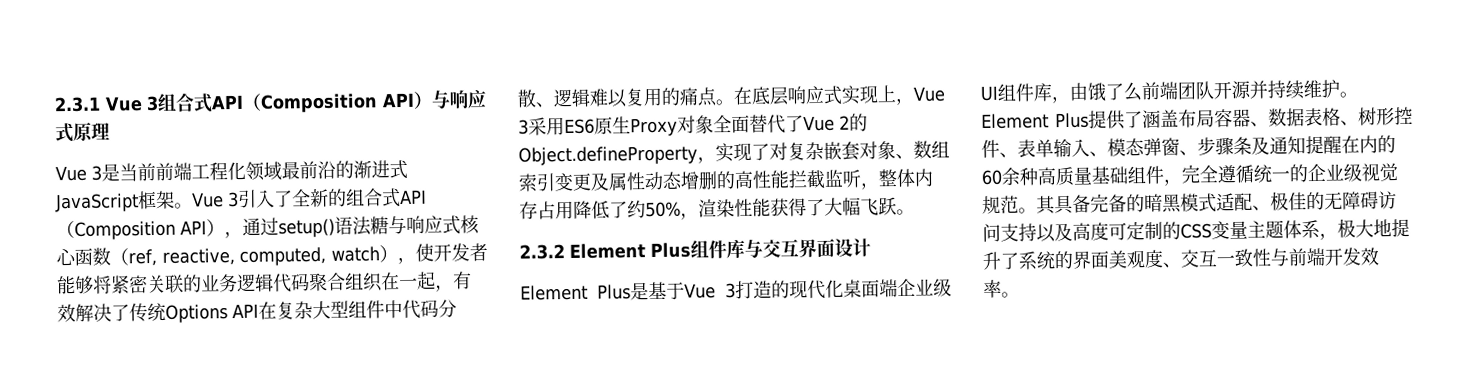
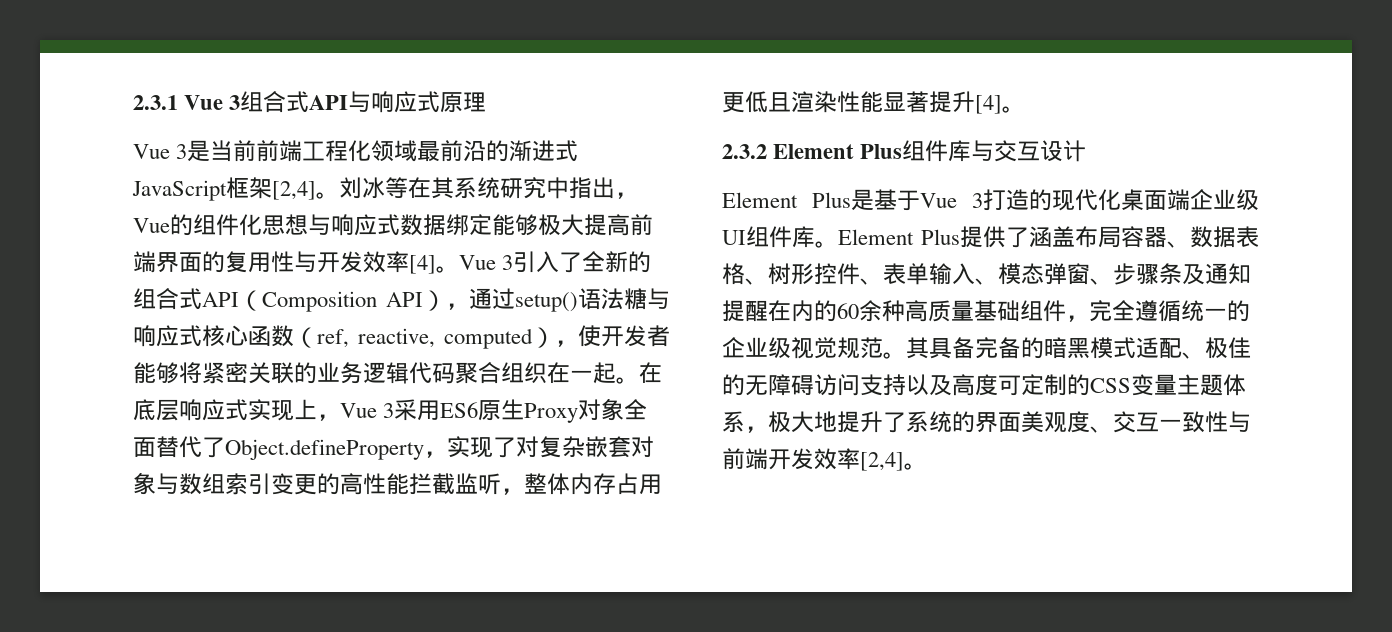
[242,90,433,113] （Composition API） -> (349, 102) none
(175, 199) none -> [272,177,638,200] [133,214,653,236] [133,251,436,274] [2,4]。刘冰等在其系统研究中指出，Vue的组件化思想与响应式数据绑定能够极大提高前端界面的复用性与开发效率[4]
[239,246,381,266] computed, watch -> [444,328,533,349] computed
[435,271,472,292] [57,299,457,323] [517,87,718,108] ，有效解决了传统Options API在复杂大型组件中代码分散、逻辑难以复用的痛点 -> (616, 373) none
[803,113,868,132] Vue 2的 -> (225, 447) none
[895,153,914,160] 、 -> [156,473,179,494] 与
[590,171,718,191] 及属性动态增删 -> (317, 484) none
[573,197,897,220] 降低了约50%，渲染性能获得了大幅飞跃 -> [722,91,1002,114] 更低且渲染性能显著提升[4]
[798,238,835,258] 界面 -> (1041, 151) none
[1051,79,1340,104] ，由饿了么前端团队开源并持续维护 -> (815, 237) none
(1002, 289) none -> [860,452,904,471] [2,4]

